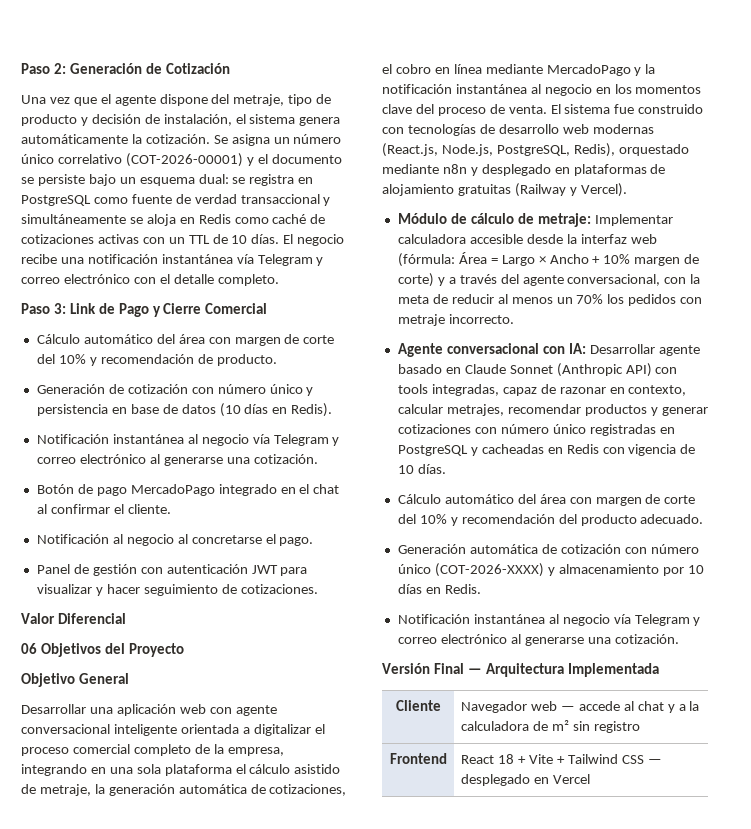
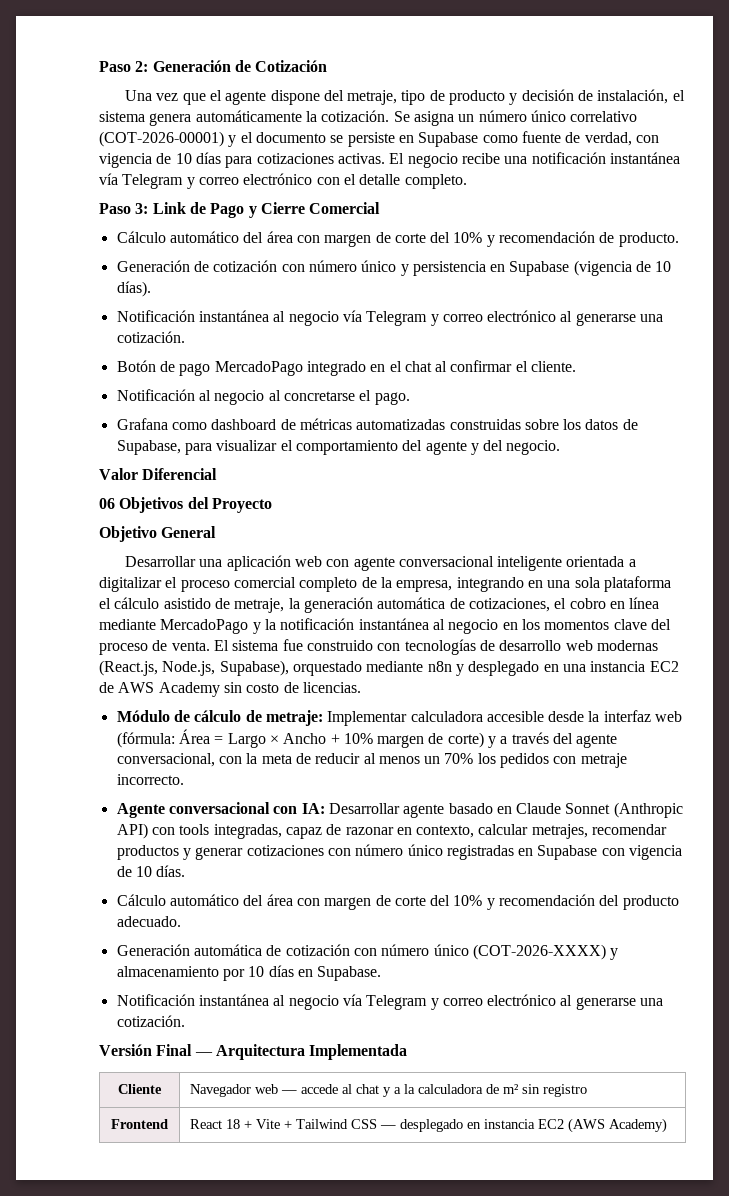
[88,174,314,186] [21,194,331,206] [21,214,326,226] [21,234,280,244] bajo un esquema dual: se registra en PostgreSQL como fuente de verdad transaccional y simultáneamente se aloja en Redis como caché de cotizaciones activas con un TTL de 10 días. -> [398,131,659,147] [99,152,385,168] en Supabase como fuente de verdad, con vigencia de 10 días para cotizaciones activas.
[130,403,333,417] base de datos (10 días en Redis). -> [509,260,672,276] [116,281,151,297] Supabase (vigencia de 10 días).
[36,564,308,576] [36,584,318,596] Panel de gestión con autenticación JWT para visualizar y hacer seguimiento de cotizaciones. -> [116,418,638,430] [116,440,561,455] Grafana como dashboard de métricas automatizadas construidas sobre los datos de Supabase, para visualizar el comportamiento del agente y del negocio.
[496,143,615,157] PostgreSQL, Redis), -> [219,660,289,676] Supabase),
[573,164,666,176] [382,183,627,197] plataformas de alojamiento gratuitas (Railway y Vercel). -> [562,661,679,672] [99,682,361,697] una instancia EC2 de AWS Academy sin costo de licencias.
[397,444,599,456] PostgreSQL y cacheadas en Redis -> [537,845,598,860] Supabase
[444,584,481,594] Redis. -> [317,966,382,981] Supabase.
[552,774,590,784] Vercel -> [484,1118,668,1133] instancia EC2 (AWS Academy)

